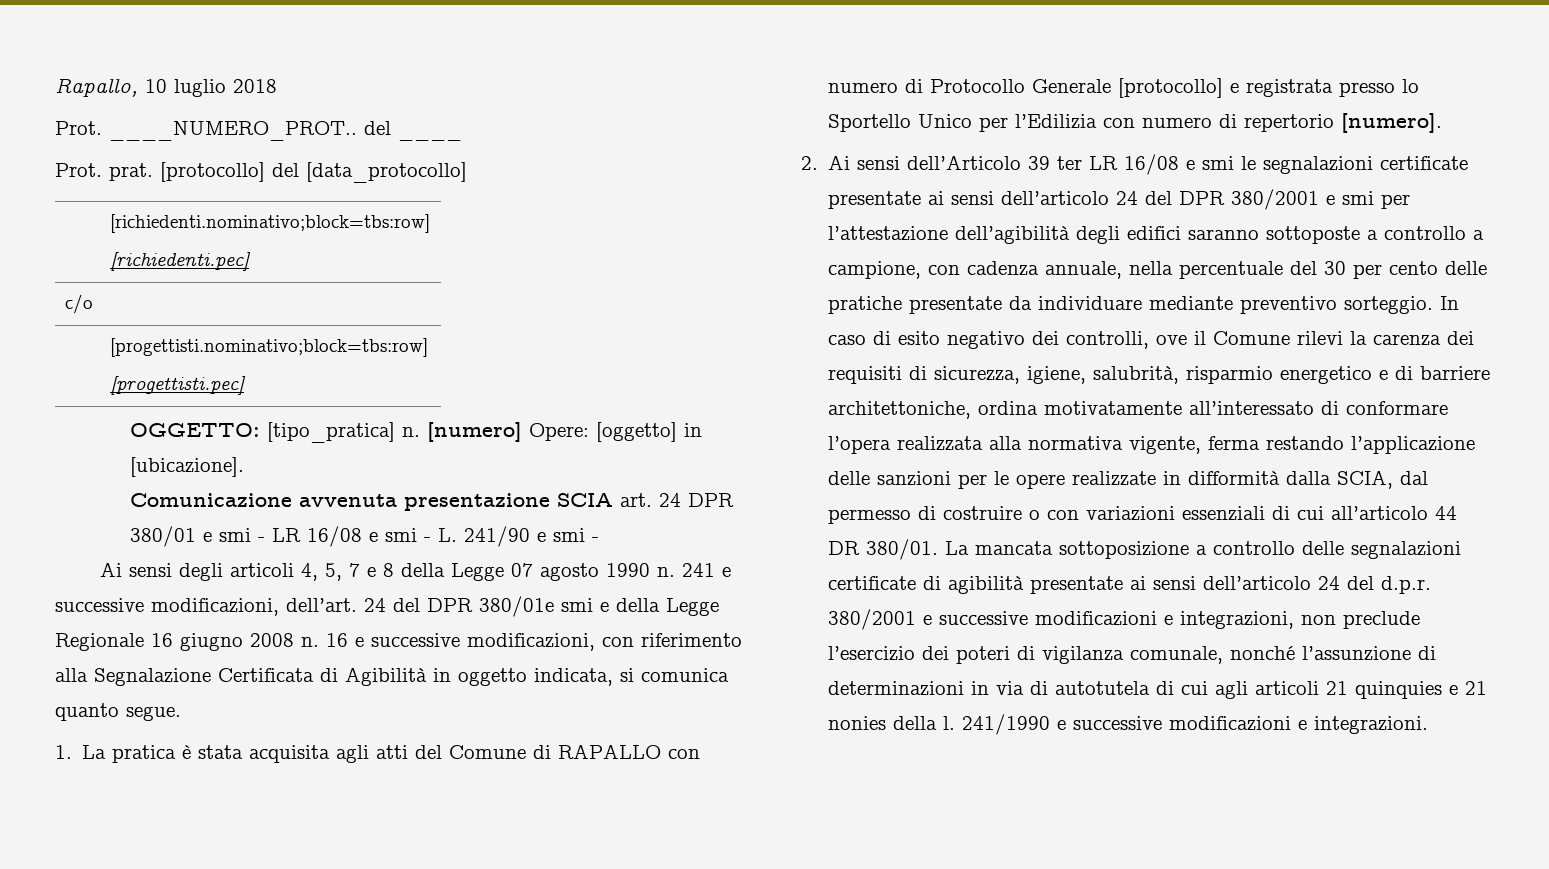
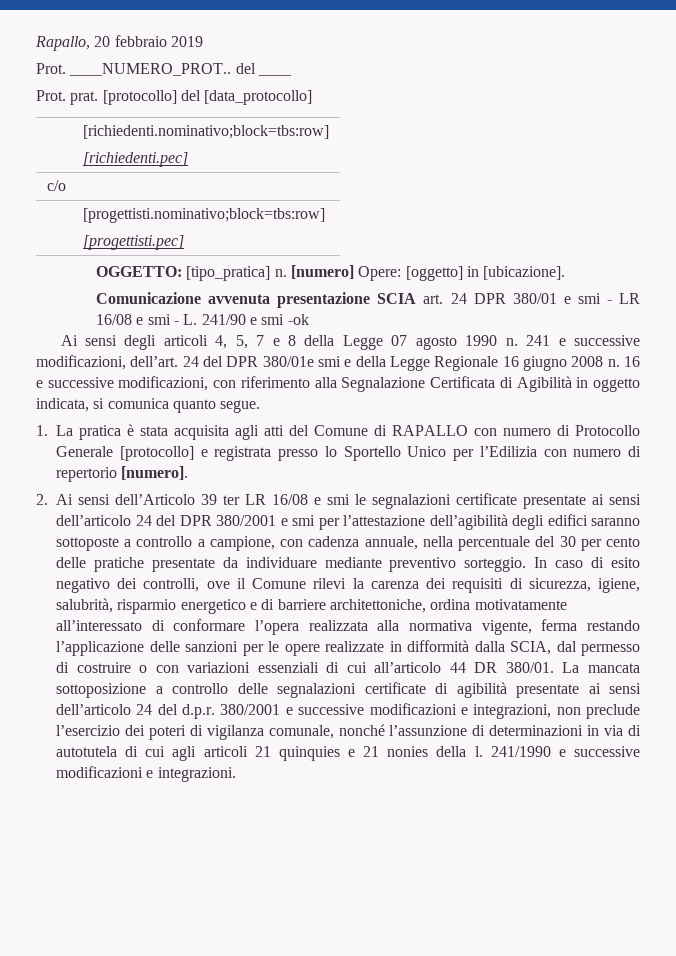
[145,79,277,97] 10 luglio 2018 -> [94,35,203,47] 20 febbraio 2019
[591,537,599,542] - -> [287,314,309,325] -ok

